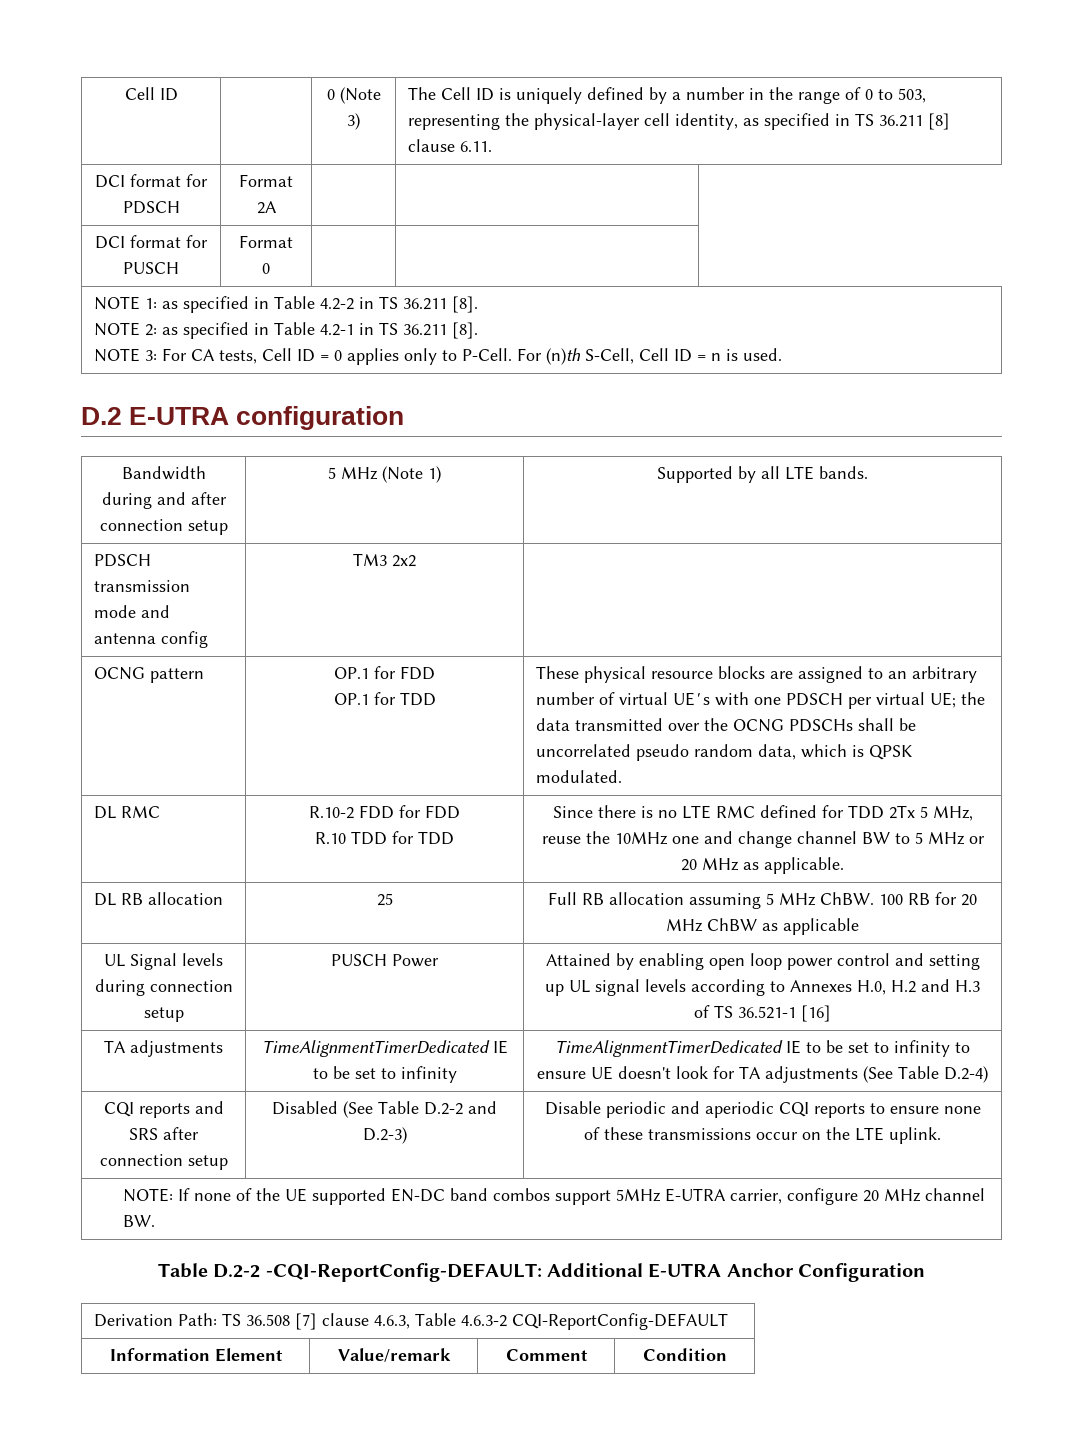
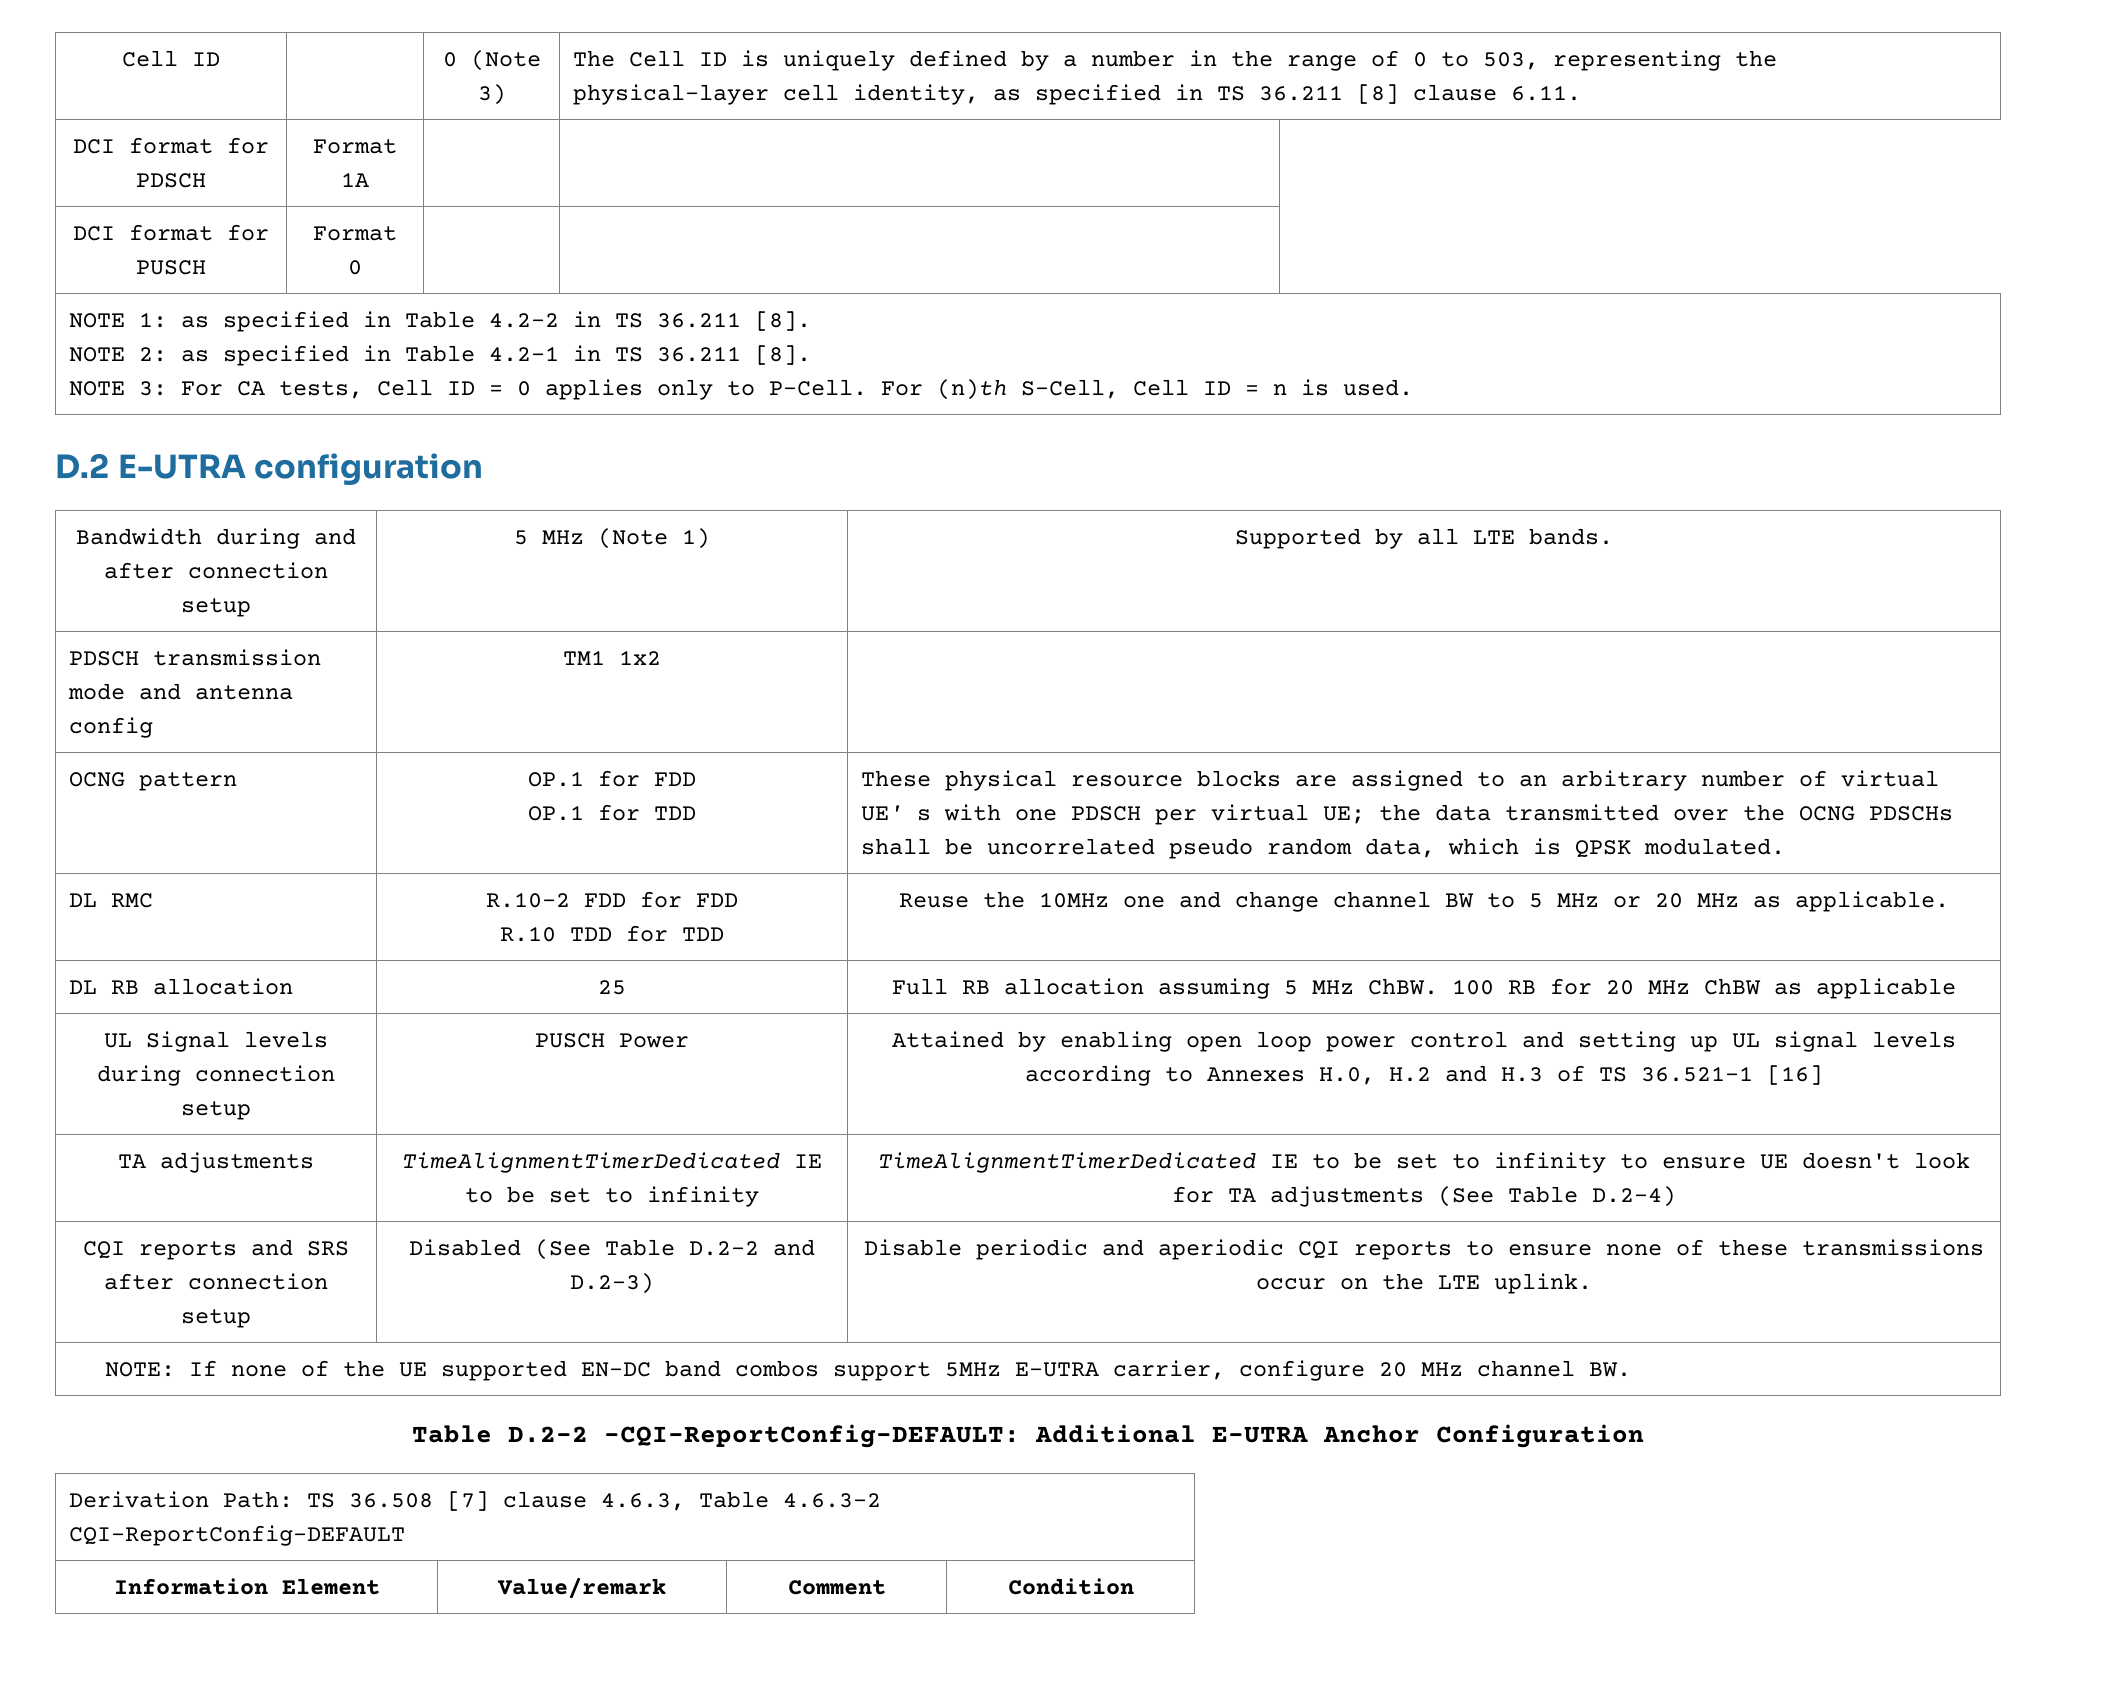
[256,201,277,214] 2A -> [341,172,369,187] 1A
[353,553,416,567] TM3 2x2 -> [563,650,661,665] TM1 1x2
[552,805,973,821] [541,836,581,844] Since there is no LTE RMC defined for TDD 2Tx 5 MHz, reuse -> [899,893,969,908] Reuse

